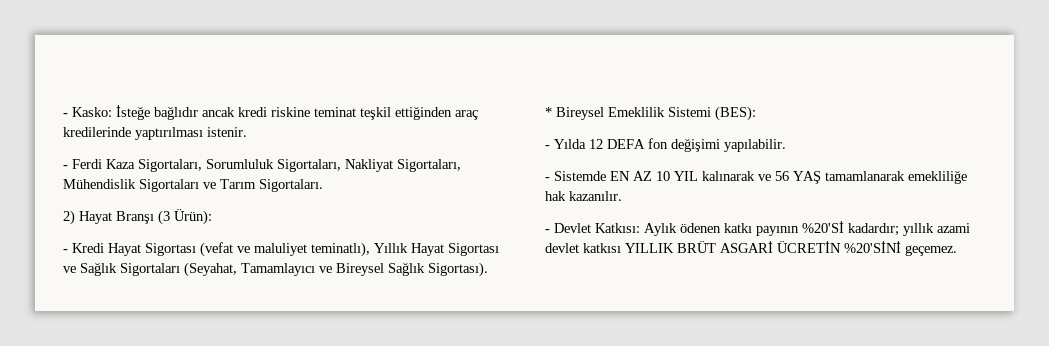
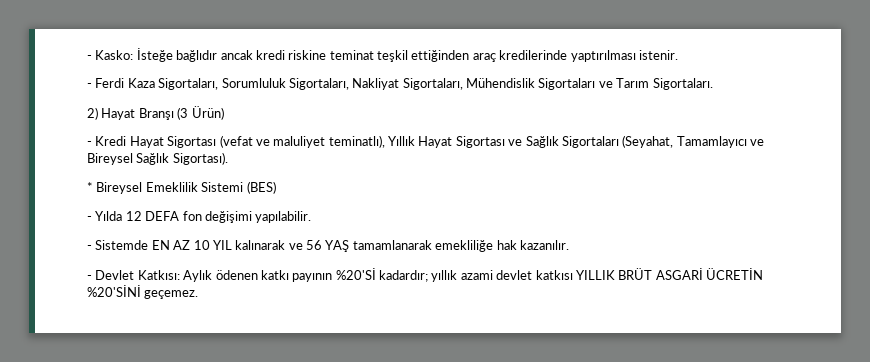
[174,209,212,225] Ürün): -> [191,106,224,120] Ürün)
[715,106,756,121] (BES): -> [246,181,276,194] (BES)

